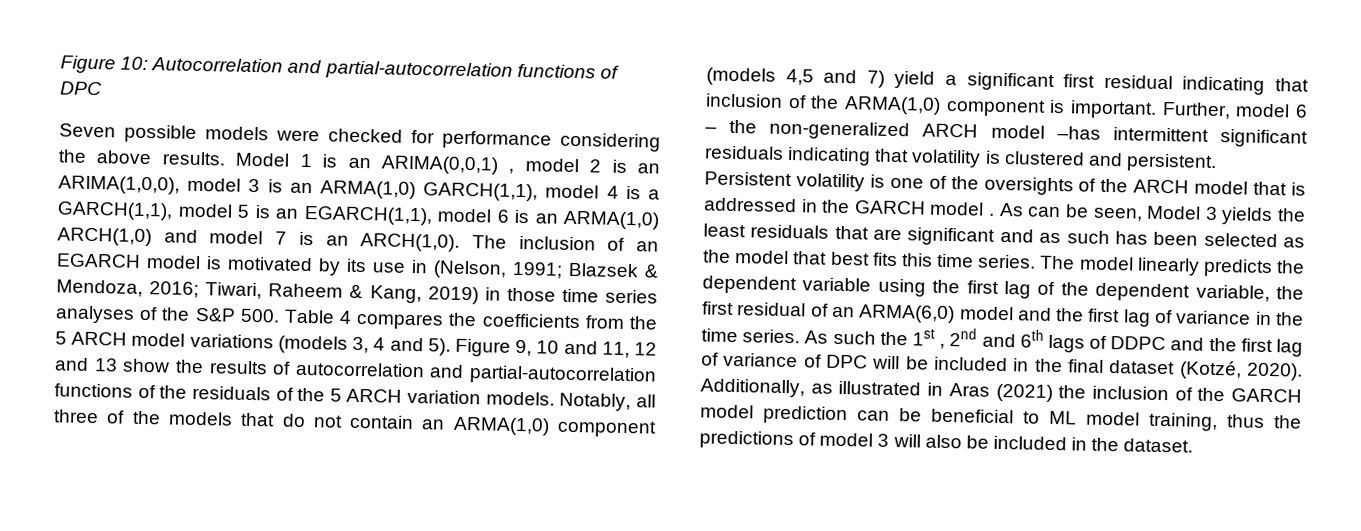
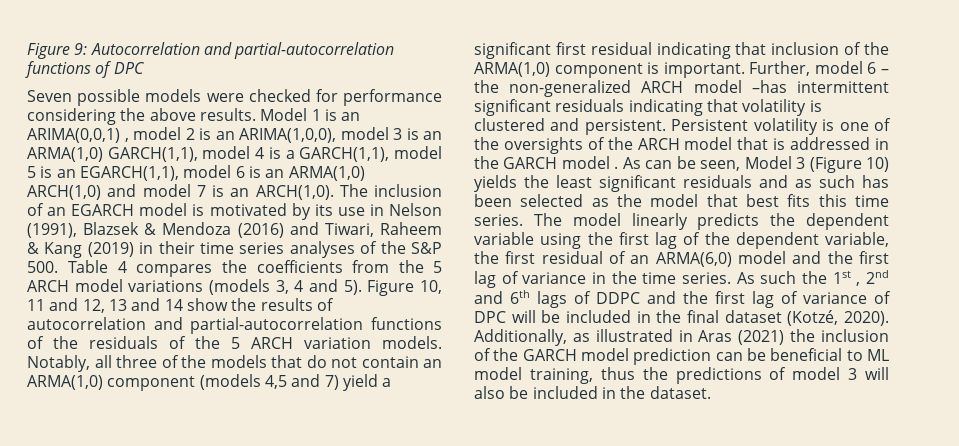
[60,55,149,74] Figure 10: -> [27,43,88,59] Figure 9:
[433,260,659,279] [56,279,556,305] (Nelson, 1991; Blazsek & Mendoza, 2016; Tiwari, Raheem & Kang, 2019) in those -> [389,203,443,216] [27,222,443,238] [27,241,195,258] Nelson (1991), Blazsek & Mendoza (2016) and Tiwari, Raheem & Kang (2019) in their
[515,339,657,359] [54,357,118,372] 9, 10 and 11, 12 and 13 -> [420,280,443,294] [27,298,183,313] 10, 11 and 12, 13 and 14
(1218, 213) none -> [809,157,889,173] (Figure 10)
[750,224,996,246] residuals that are significant -> [599,175,752,192] significant residuals

